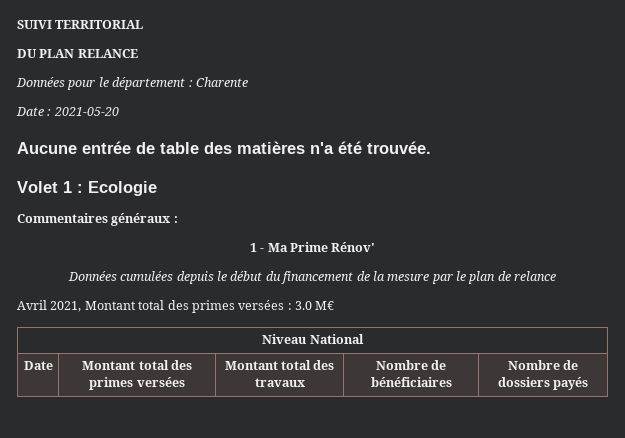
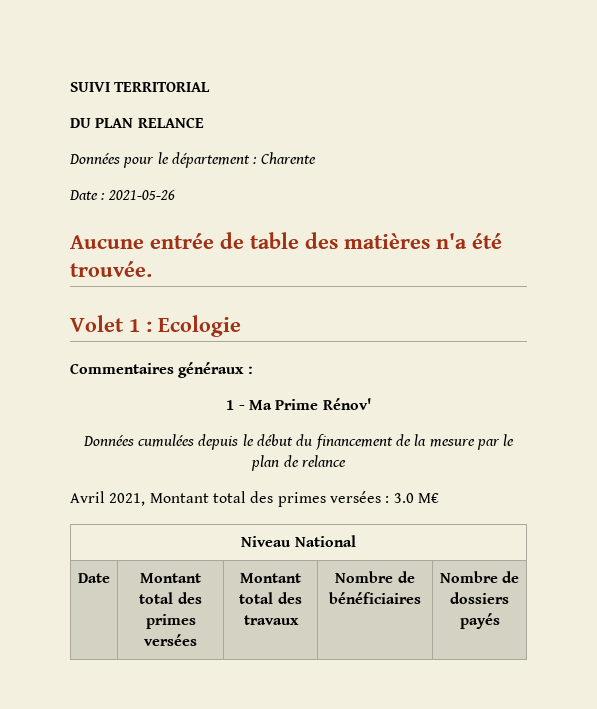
[53,107,119,116] 2021-05-20 -> [107,190,175,200] 2021-05-26

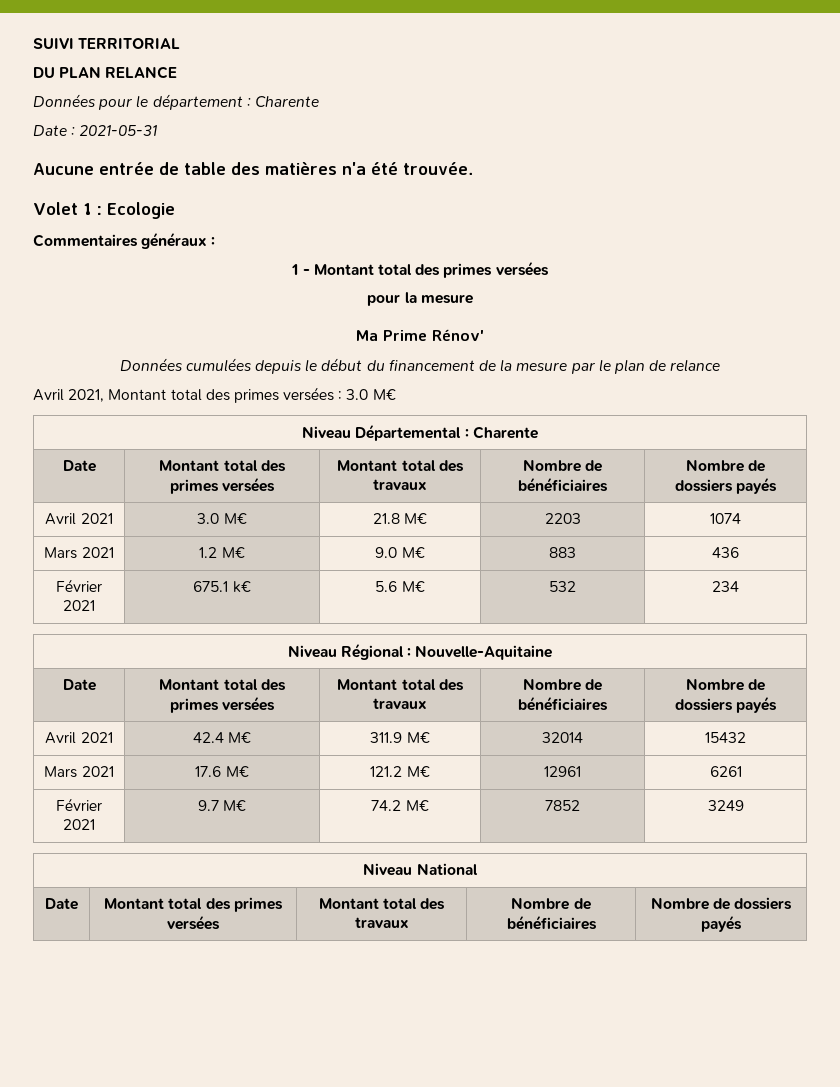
[107,190,175,200] 2021-05-26 -> [79,125,158,136] 2021-05-31
(245, 407) none -> [313,261,549,278] [367,292,473,306] Montant total des primes versées // pour la mesure //
(439, 498) none -> [302,424,538,441] [62,460,96,472] [159,460,286,472] [169,477,276,494] [337,460,464,472] [373,479,427,490] [522,460,603,472] [518,477,608,492] [685,460,766,472] [674,477,778,494] [45,513,113,525] [197,513,247,524] [372,513,428,524] [544,513,581,524] [710,513,741,524] [44,547,114,559] [199,547,245,558] [375,547,425,558] [549,547,576,558] [712,547,739,558] [56,579,102,592] [63,600,95,611] [193,581,251,593] [375,581,425,592] [549,581,576,592] [712,581,739,592] [287,643,553,660] [62,679,96,691] [159,679,286,691] [169,696,276,713] [337,679,464,691] [373,698,427,709] [522,679,603,691] [518,696,608,711] [685,679,766,691] [674,696,778,713] [45,732,113,744] [192,732,252,743] [370,732,430,743] [542,732,583,743] [705,732,746,743] [44,766,114,778] [195,766,249,777] [370,766,430,777] [544,766,581,777] [709,766,742,777] [56,798,102,811] [63,819,95,830] [197,800,247,811] [371,800,429,811] [545,800,580,811] [707,800,744,811] // Niveau Départemental : Charente // Date | Montant total des primes versées | Montant total des travaux | Nombre de bénéficiaires | Nombre de dossiers payés // Avril 2021 | 3.0 M€ | 21.8 M€ | 2203 | 1074 // Mars 2021 | 1.2 M€ | 9.0 M€ | 883 | 436 // Février 2021 | 675.1 k€ | 5.6 M€ | 532 | 234 // Niveau Régional : Nouvelle-Aquitaine // Date | Montant total des primes versées | Montant total des travaux | Nombre de bénéficiaires | Nombre de dossiers payés // Avril 2021 | 42.4 M€ | 311.9 M€ | 32014 | 15432 // Mars 2021 | 17.6 M€ | 121.2 M€ | 12961 | 6261 // Février 2021 | 9.7 M€ | 74.2 M€ | 7852 | 3249

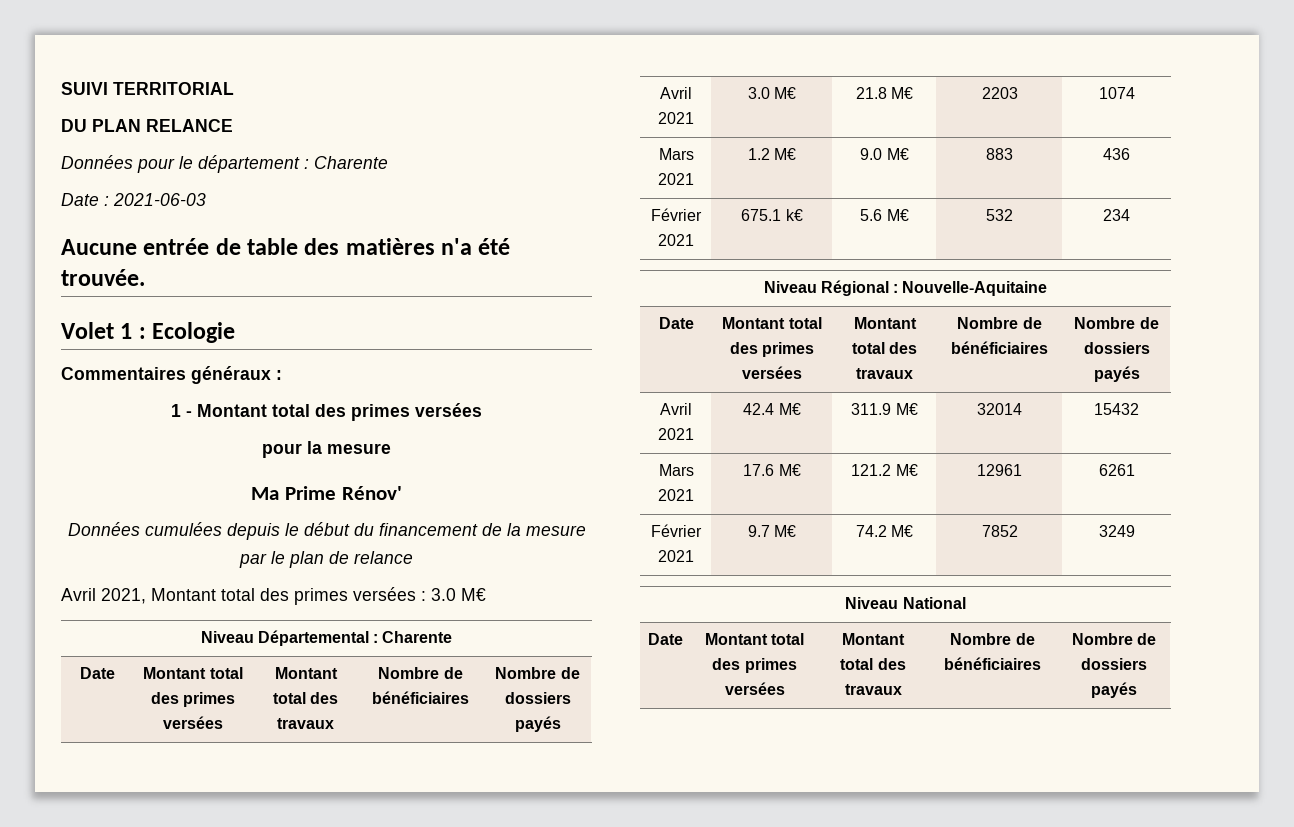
[79,125,158,136] 2021-05-31 -> [113,193,206,206] 2021-06-03

